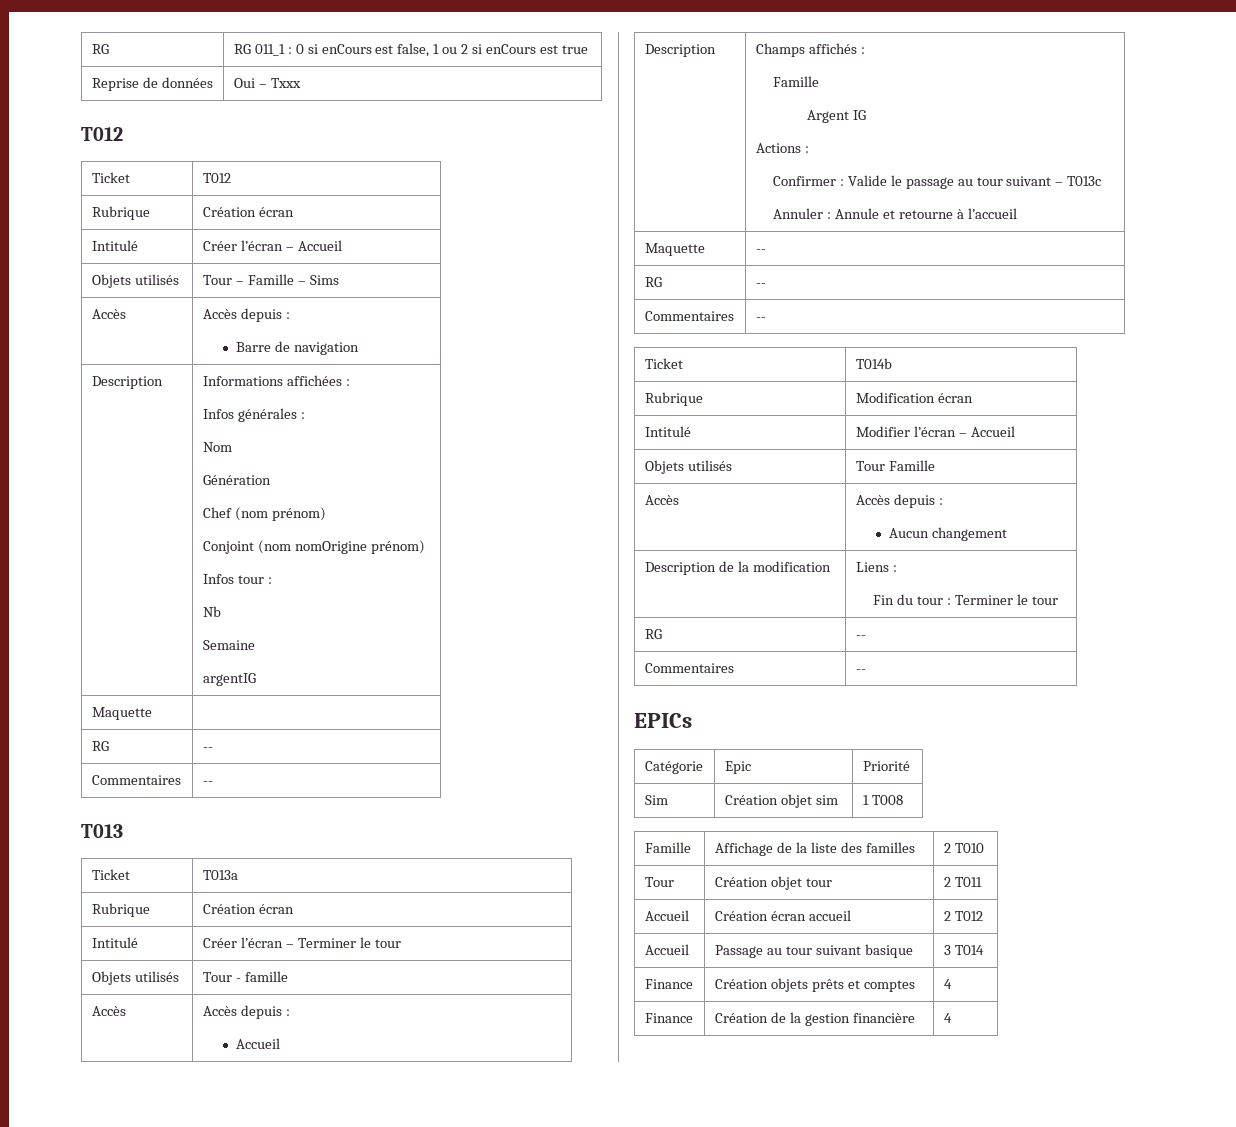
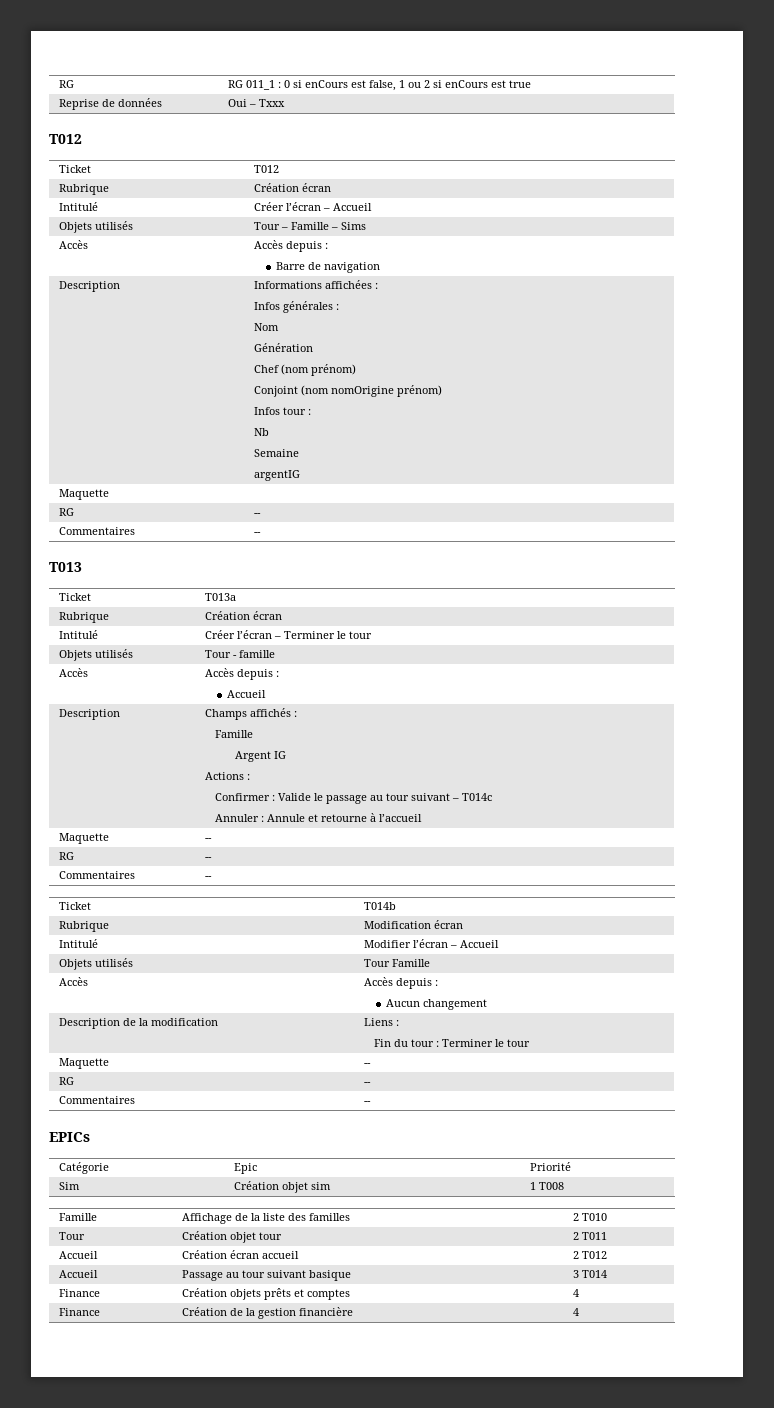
[1067,176,1102,186] T013c -> [461,793,492,801] T014c
(1058, 600) none -> [58,1058,109,1069] [363,1063,371,1066] // Maquette | --

